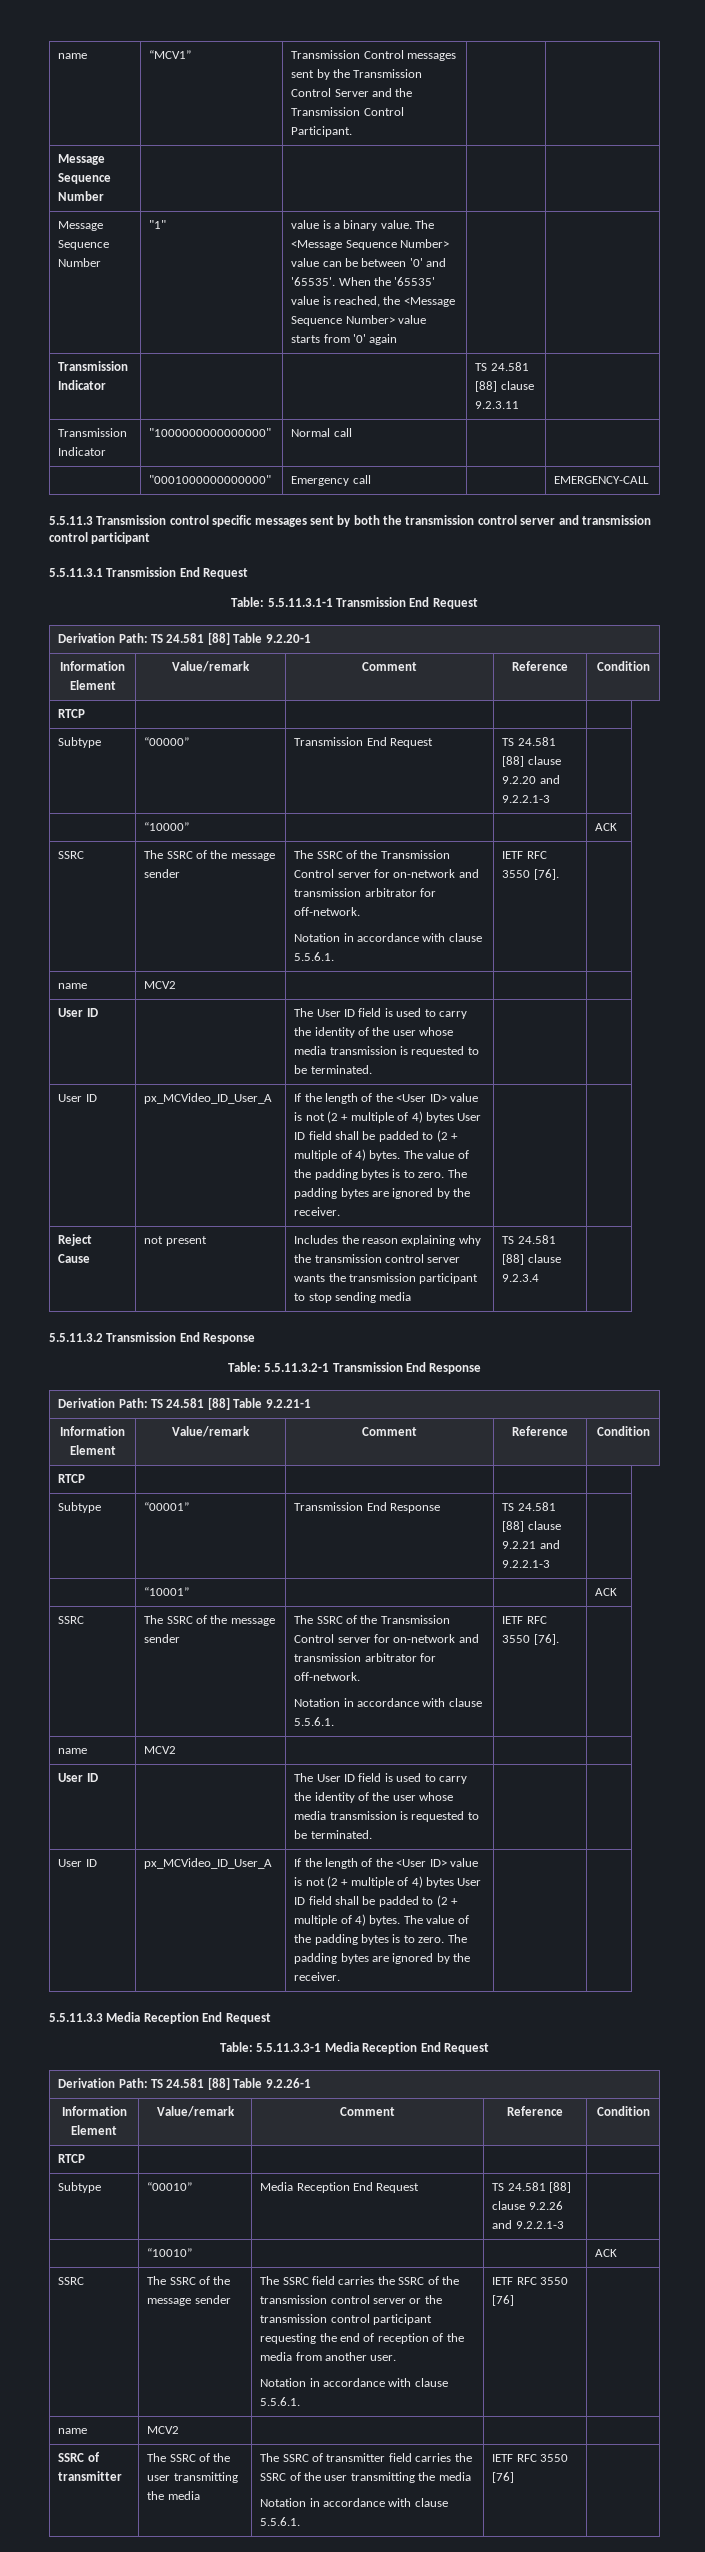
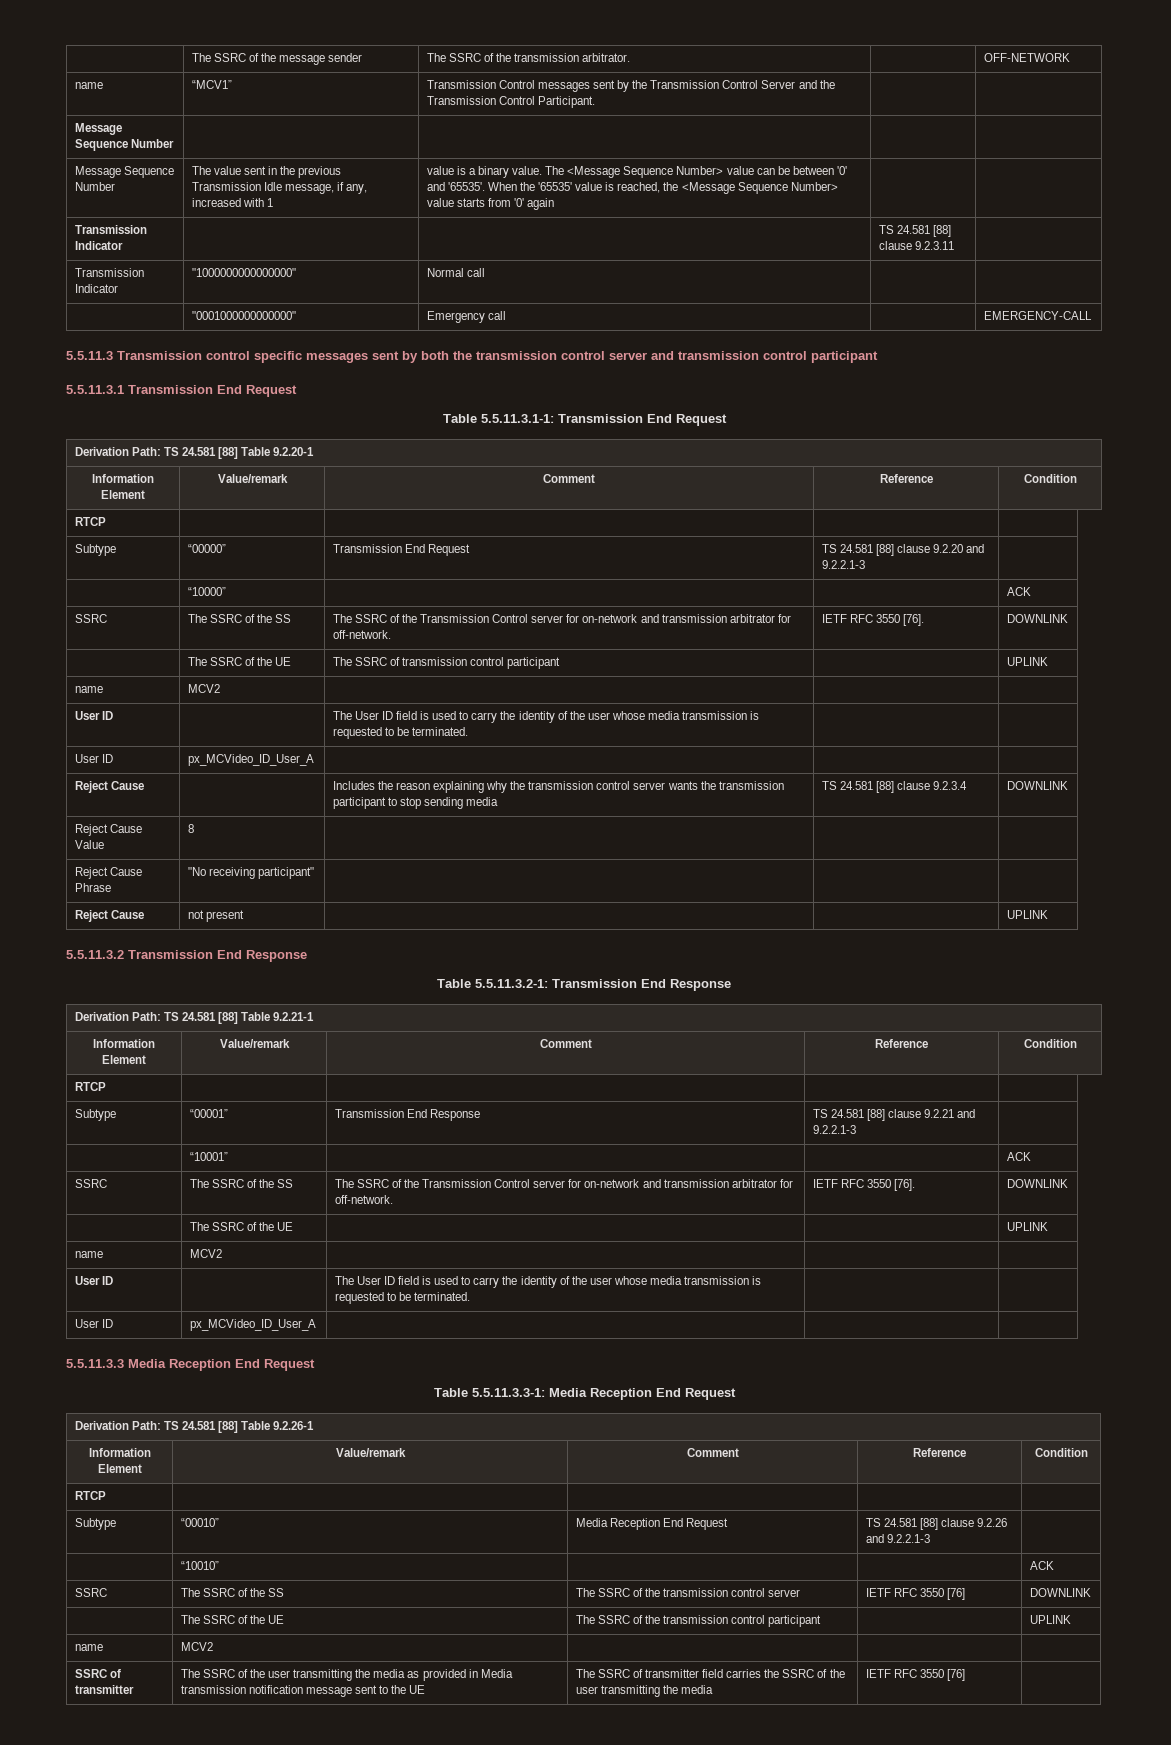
(58, 56) none -> [191,53,363,65] [426,53,631,62] [983,53,1070,62] | The SSRC of the message sender | The SSRC of the transmission arbitrator. | | OFF-NETWORK //
[149,220,167,229] "1" -> [191,166,342,178] [191,182,367,194] [191,198,273,207] The value sent in the previous Transmission Idle message, if any, increased with 1
[231,597,333,607] Table: 5.5.11.3.1-1 -> [442,414,554,423] Table 5.5.11.3.1-1:
[230,853,275,861] [144,869,181,878] message sender -> [274,614,291,623] SS
[294,933,482,942] [294,952,335,961] [502,851,547,859] [502,869,559,880] // Notation in accordance with clause 5.5.6.1. | IETF RFC 3550 [76]. | -> [821,614,924,626] [1006,614,1068,623] [187,657,291,666] [332,657,561,669] [1006,657,1048,666] | IETF RFC 3550 [76]. | DOWNLINK // | The SSRC of the UE | The SSRC of transmission control participant | | UPLINK
[294,1093,478,1104] [294,1111,482,1123] [294,1130,458,1142] [294,1149,469,1161] [294,1169,467,1180] [294,1188,471,1199] [294,1207,341,1216] [58,1234,93,1246] [58,1254,91,1263] [144,1236,207,1246] If the length of the <User ID> value is not (2 + multiple of 4) bytes User ID field shall be padded to (2 + multiple of 4) bytes. The value of the padding bytes is to zero. The padding bytes are ignored by the receiver. | | // Reject Cause | not present -> [74,781,144,793] | | // Reject Cause |
(540, 1278) none -> [1006,781,1068,790] [74,824,142,836] [74,840,104,849] [187,824,194,833] [74,867,142,879] [74,883,111,892] [187,867,314,879] [74,910,144,922] [187,910,244,922] [1006,910,1048,919] DOWNLINK // Reject Cause Value | 8 | | | // Reject Cause Phrase | "No receiving participant" | | | // Reject Cause | not present | | | UPLINK
[227,1362,330,1372] Table: 5.5.11.3.2-1 -> [437,979,548,988] Table 5.5.11.3.2-1:
[230,1618,275,1626] [144,1634,181,1643] message sender -> [276,1179,293,1188] SS
[294,1698,482,1707] [294,1717,335,1726] [502,1616,547,1624] [502,1634,559,1645] // Notation in accordance with clause 5.5.6.1. | IETF RFC 3550 [76]. | -> [812,1179,915,1191] [1006,1179,1068,1188] [189,1222,293,1231] [1006,1222,1048,1231] | IETF RFC 3550 [76]. | DOWNLINK // | The SSRC of the UE | | | UPLINK
[294,1858,478,1869] [294,1876,482,1888] [294,1895,458,1907] [294,1914,469,1926] [294,1934,467,1945] [294,1953,471,1964] [294,1972,341,1981] If the length of the <User ID> value is not (2 + multiple of 4) bytes User ID field shall be padded to (2 + multiple of 4) bytes. The value of the padding bytes is to zero. The padding bytes are ignored by the receiver. -> (316, 1325) none
[220,2042,322,2052] Table: 5.5.11.3.3-1 -> [433,1388,545,1397] Table 5.5.11.3.3-1:
[147,2295,231,2306] [260,2276,425,2285] message sender | The SSRC field carries the SSRC -> [267,1588,284,1597] [575,1588,630,1597] SS | The SSRC
[409,2295,442,2304] [260,2314,433,2325] [260,2333,464,2344] [260,2352,397,2361] [260,2378,448,2387] [260,2397,301,2406] [492,2277,569,2285] [492,2295,515,2306] or the transmission control participant requesting the end of reception of the media from another user. // Notation in accordance with clause 5.5.6.1. | IETF RFC 3550 [76] | -> [865,1588,965,1600] [1029,1588,1091,1597] [180,1615,284,1624] [575,1615,822,1627] [1029,1615,1071,1624] | IETF RFC 3550 [76] | DOWNLINK // | The SSRC of the UE | The SSRC of the transmission control participant | | UPLINK
(200, 2495) none -> [407,1669,513,1681] [180,1685,426,1697] as provided in Media transmission notification message sent to the UE
[260,2498,448,2507] [260,2517,301,2526] // Notation in accordance with clause 5.5.6.1. -> (713, 1689) none

